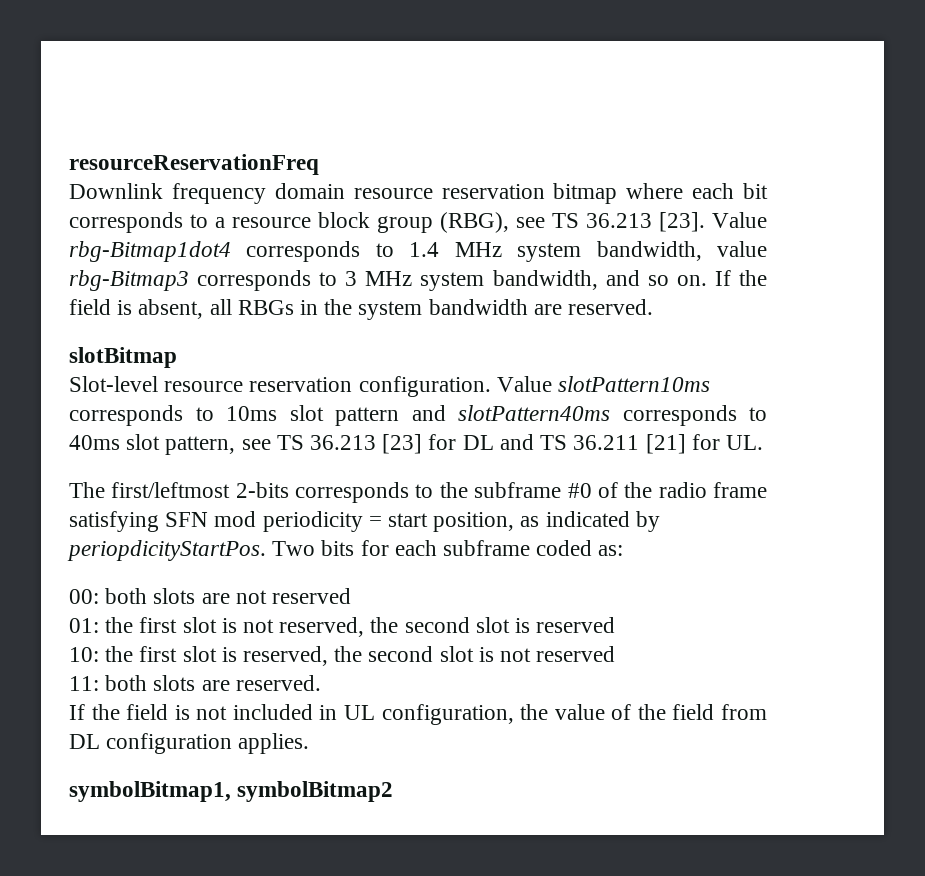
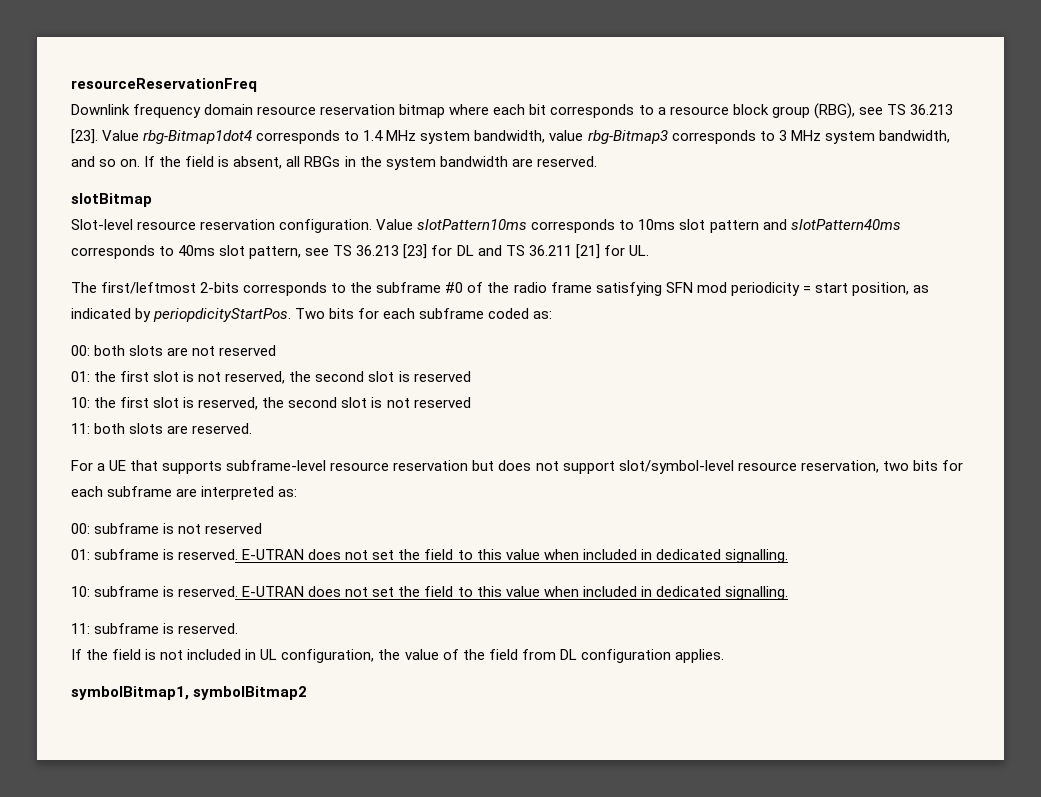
(321, 683) none -> [71,460,963,474] [71,486,298,500] [71,523,263,534] [71,549,788,563] [71,586,788,600] [71,623,239,634] // For a UE that supports subframe-level resource reservation but does not support slot/symbol-level resource reservation, two bits for each subframe are interpreted as: // 00: subframe is not reserved // 01: subframe is reserved. E-UTRAN does not set the field to this value when included in dedicated signalling. // 10: subframe is reserved. E-UTRAN does not set the field to this value when included in dedicated signalling. // 11: subframe is reserved.

